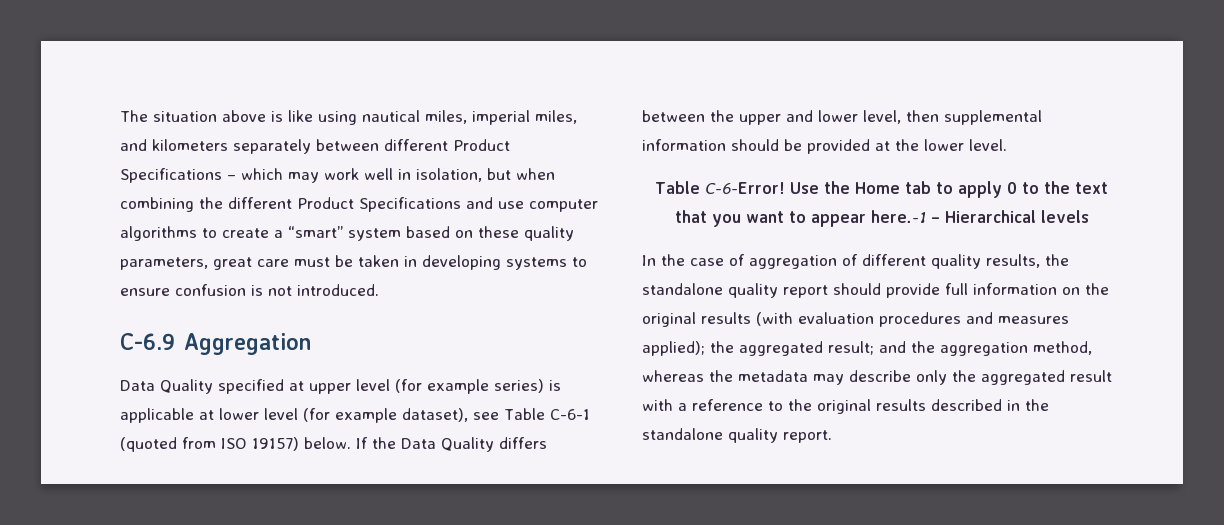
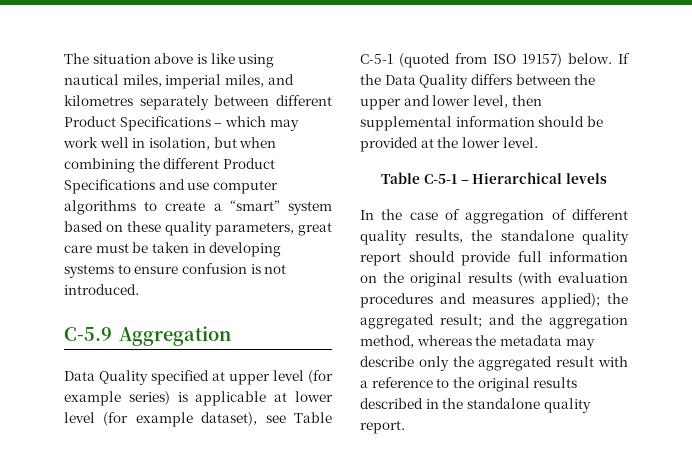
[152,139,228,151] kilometers -> [64,95,133,106] kilometres
[120,333,175,350] C-6.9 -> [64,327,112,341] C-5.9
[549,409,590,420] C-6-1 -> [360,54,393,64] C-5-1
[704,181,1108,198] [674,210,926,227] C-6-Error! Use the Home tab to apply 0 to the text that you want to appear here.-1 -> [423,174,457,184] C-5-1

